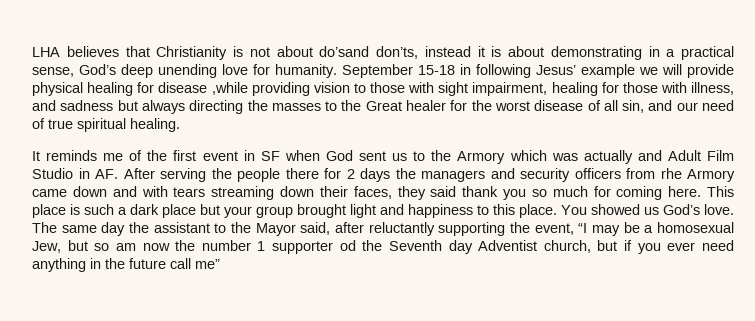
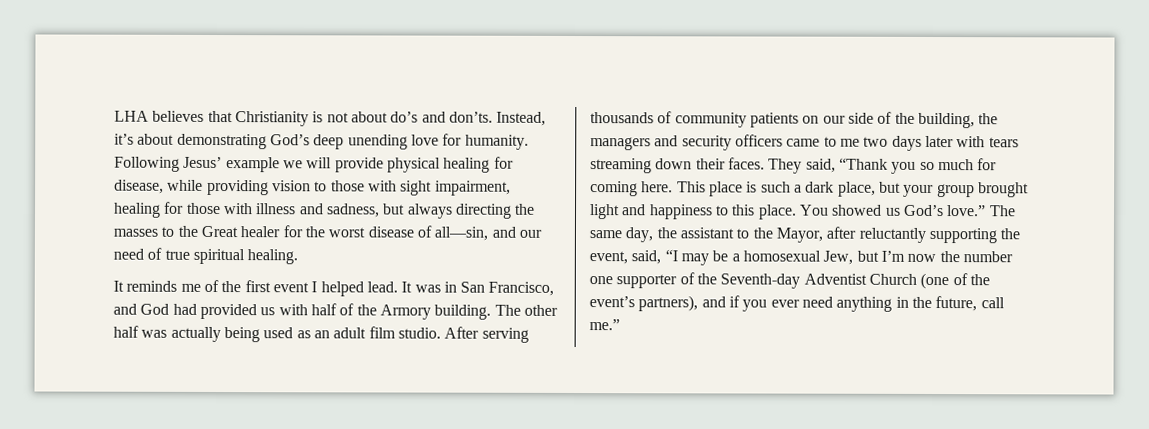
[319,46,734,60] [32,67,74,77] do’sand don’ts, instead it is about demonstrating in a practical sense, -> [390,111,547,126] [114,133,267,150] do’s and don’ts. Instead, it’s about demonstrating
[342,64,531,78] September 15-18 in following -> [114,156,180,172] Following
[158,82,248,95] disease ,while -> [114,179,204,194] disease, while
[691,82,734,95] [32,100,114,111] illness, and sadness -> [255,203,380,218] illness and sadness,
[603,100,645,113] all sin, -> [434,226,489,241] all—sin,
[243,150,734,164] [32,168,390,182] in SF when God sent us to the Armory which was actually and Adult Film Studio in AF. After serving the people there for 2 days -> [311,281,555,297] [113,303,558,320] [113,325,529,343] [590,111,975,129] I helped lead. It was in San Francisco, and God had provided us with half of the Armory building. The other half was actually being used as an adult film studio. After serving thousands of community patients on our side of the building,
[626,168,735,182] [32,186,137,197] from rhe Armory came down and -> [786,135,954,151] came to me two days later
[353,186,499,200] faces, they said thank -> [727,157,888,174] faces. They said, “Thank
[162,204,196,218] place -> [837,181,876,197] place,
[704,204,734,215] love. -> [946,205,987,217] love.”
[101,222,126,236] day -> [625,227,654,243] day,
[255,222,331,236] Mayor said, -> [775,227,823,243] Mayor,
(574, 229) none -> [631,250,662,265] said,
[94,243,136,251] so am -> [880,250,905,262] I’m
[257,240,618,254] 1 supporter od the Seventh day Adventist church, but -> [589,272,990,290] [589,295,726,312] one supporter of the Seventh-day Adventist Church (one of the event’s partners), and
[129,258,220,269] future call me” -> [935,296,1005,312] [589,319,620,331] future, call me.”

